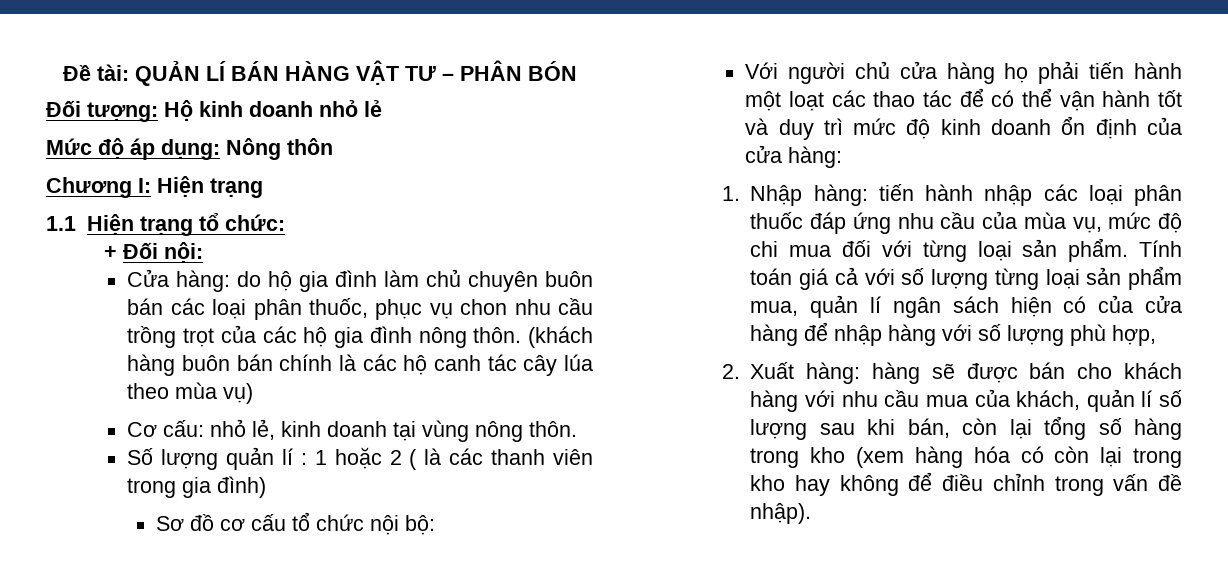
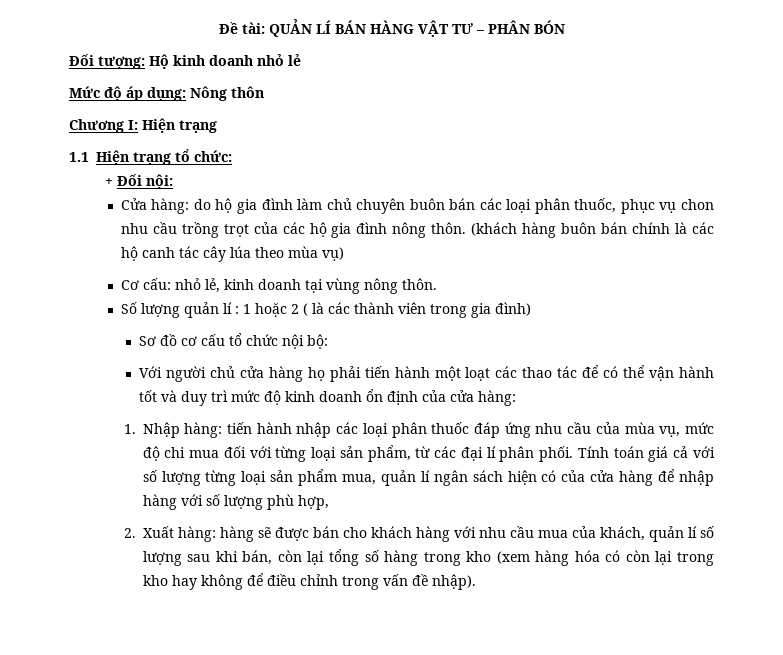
[491,449,546,465] thanh -> [353,302,394,314] thành
[1068,238,1129,262] phẩm. -> [367,445,574,462] phẩm, từ các đại lí phân phối.

